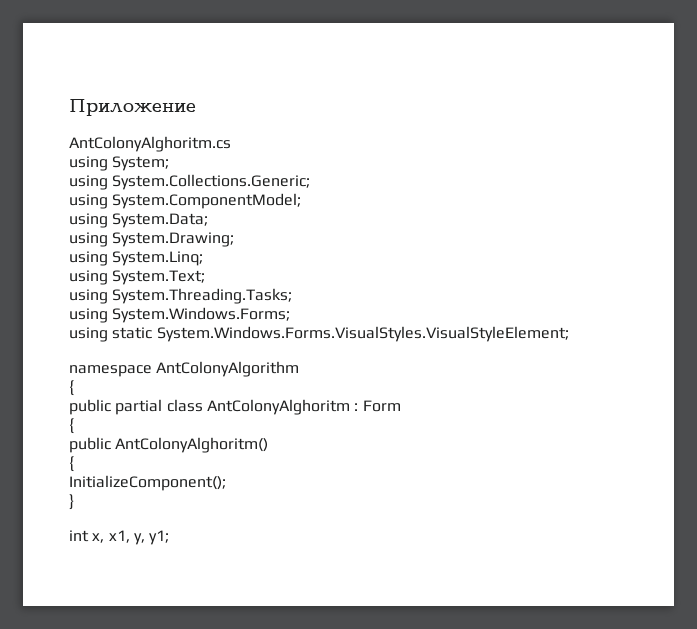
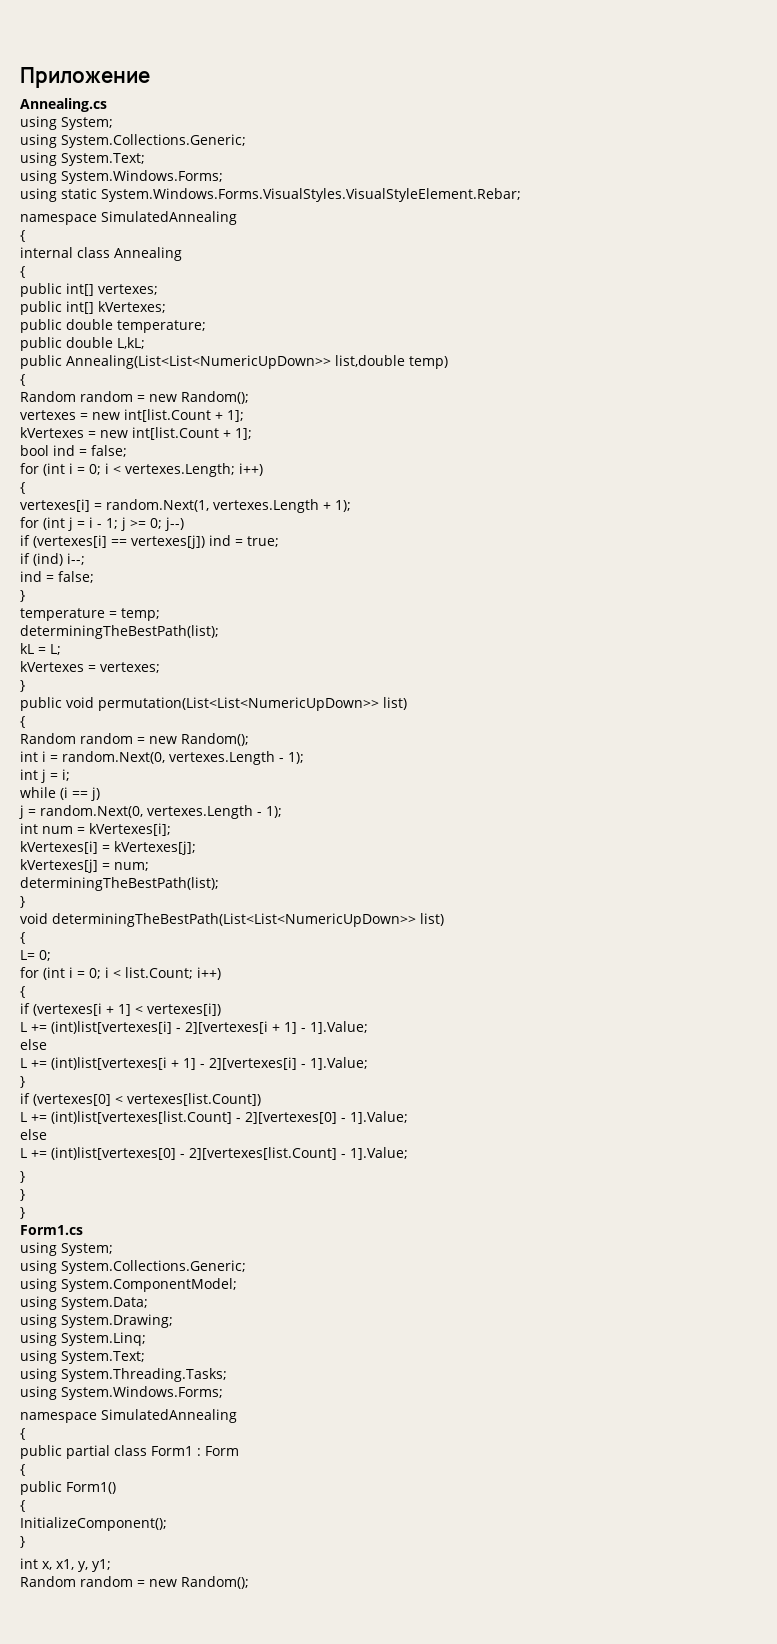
[69,136,231,152] AntColonyAlghoritm.cs -> [20,98,107,112] [20,116,113,130] [20,134,246,148] [20,152,145,166] [20,170,223,184] [20,188,521,202] [20,211,237,225] [20,230,25,242] [20,247,182,261] [20,266,25,278] [20,283,158,297] [20,301,166,315] [20,319,206,333] [20,337,145,351] [20,355,448,369] [20,374,25,386] [20,391,249,404] [20,409,244,422] [20,427,252,440] [20,445,127,457] [20,463,263,477] [20,482,25,494] [20,499,351,513] [20,517,184,531] [20,535,279,549] [20,553,85,566] [20,571,94,583] [20,590,25,602] [20,608,160,621] [20,625,219,639] [20,643,61,655] [20,661,160,673] [20,680,25,692] [20,697,407,711] [20,716,25,728] [20,733,249,746] [20,751,304,765] [20,769,70,783] [20,787,100,801] [19,805,282,819] [20,823,171,836] [20,841,196,855] [20,859,149,873] [20,877,219,891] [20,896,25,908] [20,913,444,927] [20,932,25,944] [20,950,51,961] [20,967,221,980] [20,986,25,998] [20,1003,221,1016] [20,1021,368,1034] [20,1039,47,1050] [20,1057,368,1070] [20,1076,25,1088] [20,1093,261,1106] [20,1111,408,1124] [20,1129,47,1140] [20,1147,408,1160] [20,1171,25,1183] [20,1189,25,1201] [20,1207,25,1219] [20,1225,83,1235] Annealing.cs // using System; // using System.Collections.Generic; // using System.Text; // using System.Windows.Forms; // using static System.Windows.Forms.VisualStyles.VisualStyleElement.Rebar; // namespace SimulatedAnnealing // { // internal class Annealing // { // public int[] vertexes; // public int[] kVertexes; // public double temperature; // public double L,kL; // public Annealing(List<List<NumericUpDown>> list,double temp) // { // Random random = new Random(); // vertexes = new int[list.Count + 1]; // kVertexes = new int[list.Count + 1]; // bool ind = false; // for (int i = 0; i < vertexes.Length; i++) // { // vertexes[i] = random.Next(1, vertexes.Length + 1); // for (int j = i - 1; j >= 0; j--) // if (vertexes[i] == vertexes[j]) ind = true; // if (ind) i--; // ind = false; // } // temperature = temp; // determiningTheBestPath(list); // kL = L; // kVertexes = vertexes; // } // public void permutation(List<List<NumericUpDown>> list) // { // Random random = new Random(); // int i = random.Next(0, vertexes.Length - 1); // int j = i; // while (i == j) // j = random.Next(0, vertexes.Length - 1); // int num = kVertexes[i]; // kVertexes[i] = kVertexes[j]; // kVertexes[j] = num; // determiningTheBestPath(list); // } // void determiningTheBestPath(List<List<NumericUpDown>> list) // { // L= 0; // for (int i = 0; i < list.Count; i++) // { // if (vertexes[i + 1] < vertexes[i]) // L += (int)list[vertexes[i] - 2][vertexes[i + 1] - 1].Value; // else // L += (int)list[vertexes[i + 1] - 2][vertexes[i] - 1].Value; // } // if (vertexes[0] < vertexes[list.Count]) // L += (int)list[vertexes[list.Count] - 2][vertexes[0] - 1].Value; // else // L += (int)list[vertexes[0] - 2][vertexes[list.Count] - 1].Value; // } // } // } // Form1.cs
[69,326,569,342] [69,361,300,377] // using static System.Windows.Forms.VisualStyles.VisualStyleElement; // namespace AntColonyAlgorithm -> [20,1409,237,1423] // namespace SimulatedAnnealing
[206,399,350,415] AntColonyAlghoritm -> [151,1446,193,1456] Form1
[115,437,269,453] AntColonyAlghoritm() -> [66,1482,116,1494] Form1()
(170, 537) none -> [20,1576,249,1589] // Random random = new Random();

